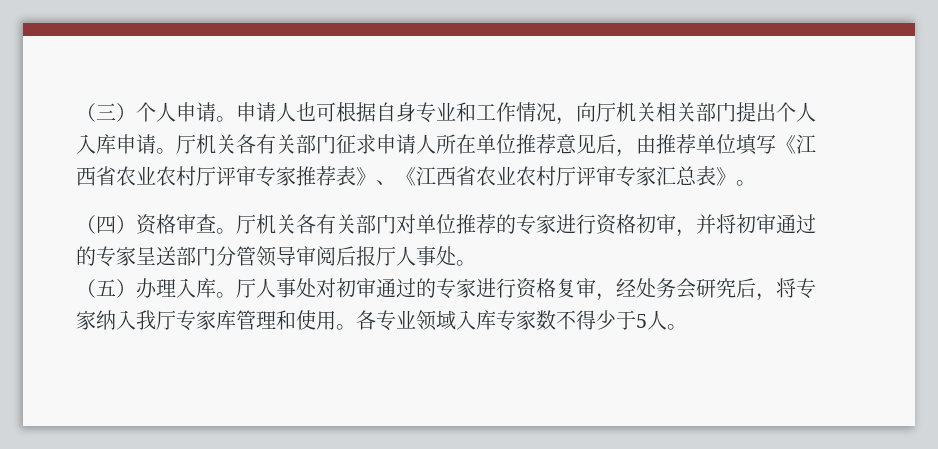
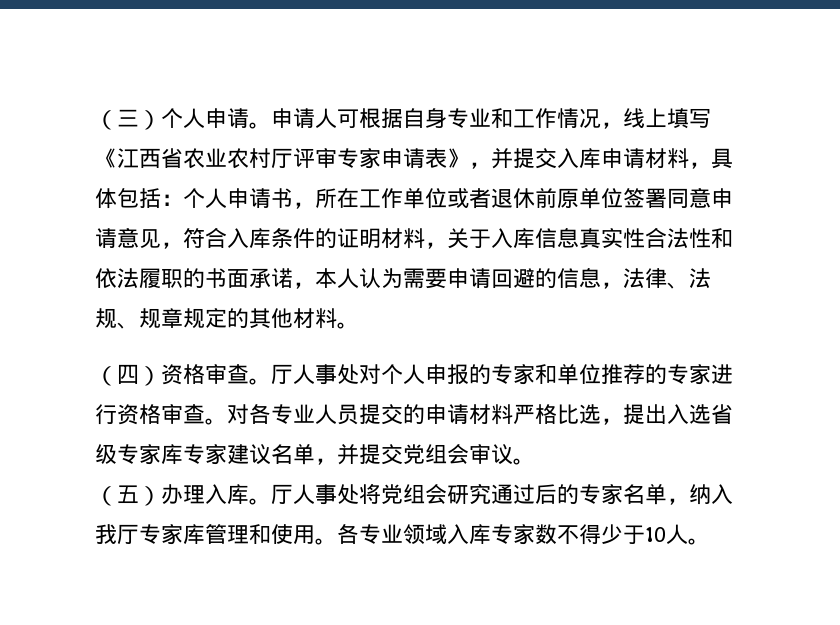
[296,102,316,121] 也 -> (337, 118) none
[576,102,816,122] [76,134,736,157] 向厅机关相关部门提出个人入库申请。厅机关各有关部门征求申请人所在单位推荐意见后，由推荐单位 -> [623,108,667,129] 线上
[296,166,736,187] 推荐表》、《江西省农业农村厅评审专家汇总表》 -> [381,148,733,169] [95,187,733,209] [95,227,733,249] [95,267,711,289] [95,308,337,329] 申请表》，并提交入库申请材料，具体包括：个人申请书，所在工作单位或者退休前原单位签署同意申请意见，符合入库条件的证明材料，关于入库信息真实性合法性和依法履职的书面承诺，本人认为需要申请回避的信息，法律、法规、规章规定的其他材料
[256,214,416,234] 机关各有关部门对 -> [293,364,557,385] 人事处对个人申报的专家和
[636,214,816,237] [76,246,456,267] 初审，并将初审通过的专家呈送部门分管领导审阅后报厅人事处 -> [161,404,733,425] [95,444,513,465] 审查。对各专业人员提交的申请材料严格比选，提出入选省级专家库专家建议名单，并提交党组会审议
[316,278,816,301] [76,310,96,330] 对初审通过的专家进行资格复审，经处务会研究后，将专家 -> [359,483,689,505] 将党组会研究通过后的专家名单，
[636,314,647,328] 5 -> [645,527,666,542] 10

